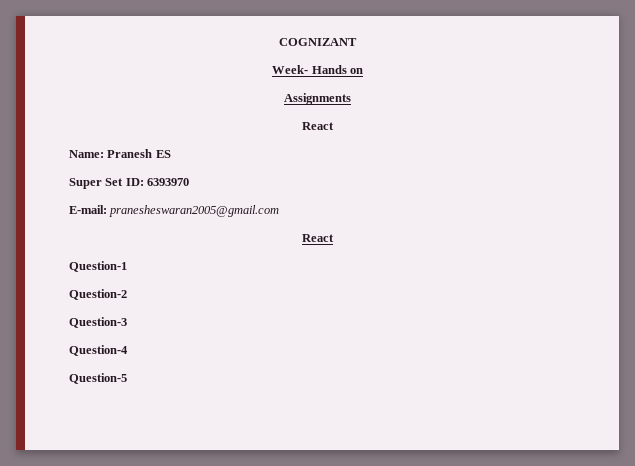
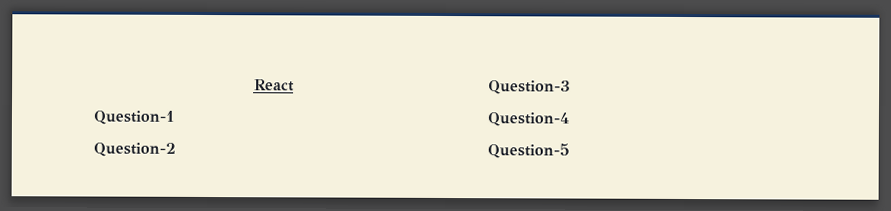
[279,38,357,46] [272,65,363,74] [284,93,351,105] [302,122,334,130] [69,149,171,158] [69,178,190,189] [69,205,280,217] COGNIZANT // Week- Hands on // Assignments // React // Name: Pranesh ES // Super Set ID: 6393970 // E-mail: pranesheswaran2005@gmail.com // -> (253, 85) none

